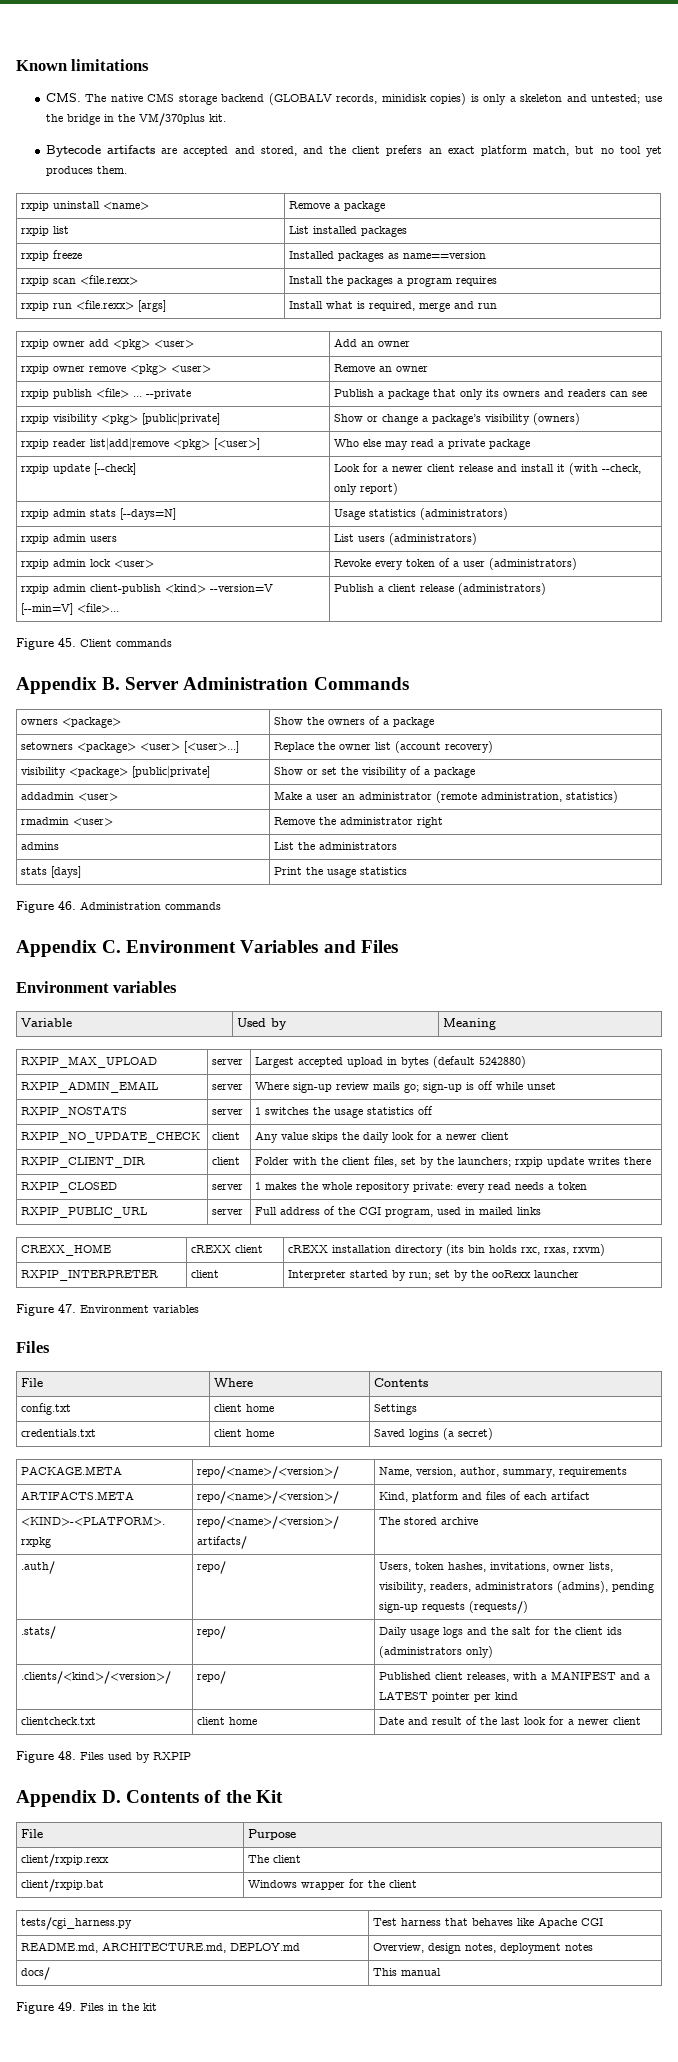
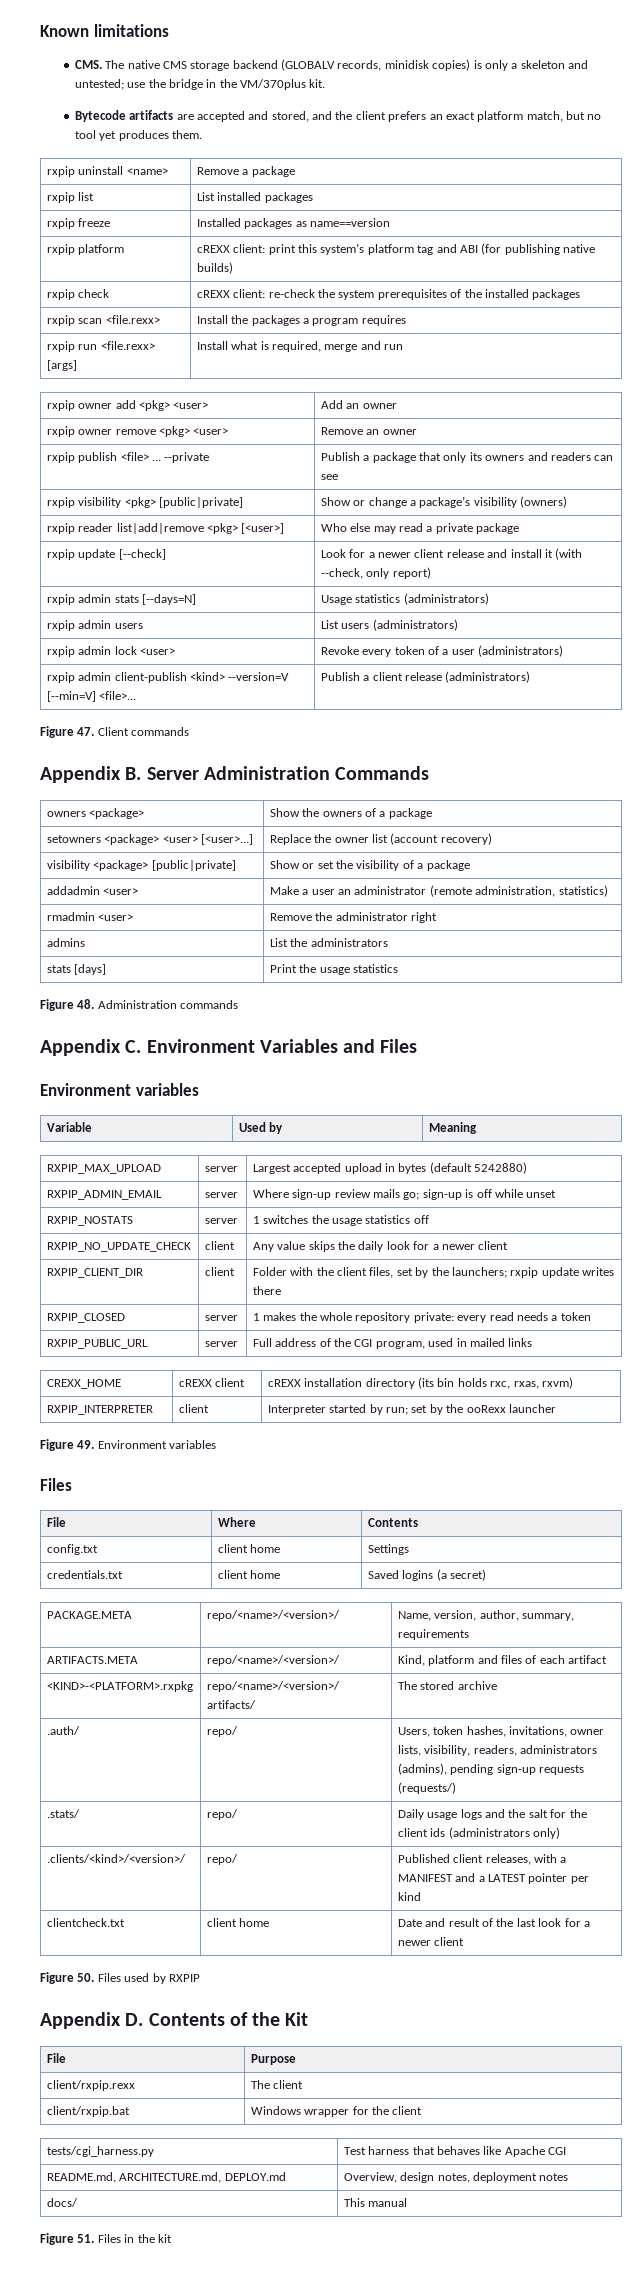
(487, 255) none -> [46,244,125,255] [196,243,596,255] [196,262,233,274] [46,289,110,300] [196,289,581,300] // rxpip platform | cREXX client: print this system’s platform tag and ABI (for publishing native builds) // rxpip check | cREXX client: re-check the system prerequisites of the installed packages
[58,638,76,647] 45. -> [77,727,95,736] 47.
[58,901,76,910] 46. -> [77,999,95,1009] 48.
[58,1304,76,1313] 47. -> [77,1440,95,1449] 49.
[58,1751,76,1760] 48. -> [77,1973,95,1982] 50.
[58,2002,76,2011] 49. -> [77,2234,95,2243] 51.

